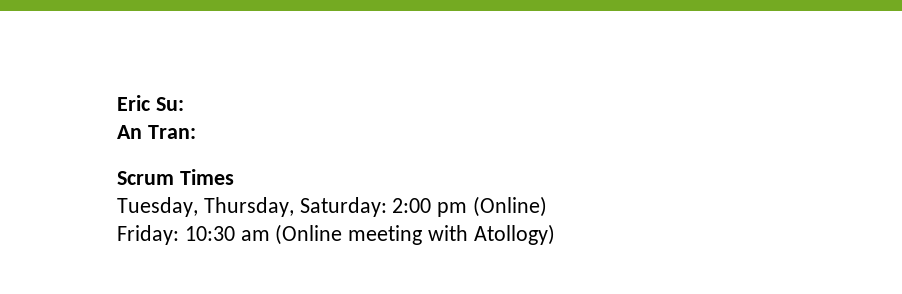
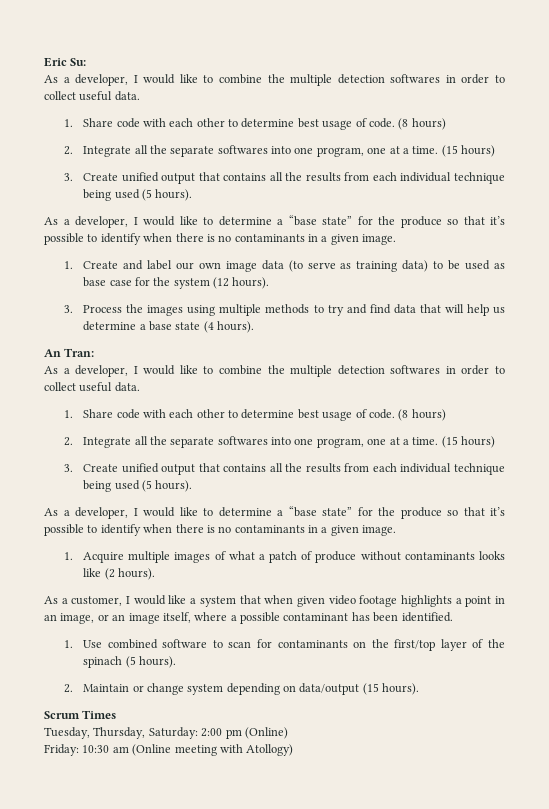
[117,125,196,139] An Tran: -> [44,74,505,86] [44,91,140,101] [63,118,446,130] [63,145,495,157] [63,172,506,184] [83,189,193,201] [44,215,505,228] [44,233,397,245] [63,260,505,272] [83,277,270,289] [63,304,506,316] [83,321,254,333] [44,348,95,357] [44,365,505,377] [44,382,140,392] [63,409,446,421] [63,436,495,448] [63,463,506,475] [83,480,193,492] [44,506,505,519] [44,524,397,536] [63,551,506,563] [83,568,155,580] [44,595,505,607] [44,612,453,624] [63,639,505,651] [83,656,176,668] [63,683,420,695] As a developer, I would like to combine the multiple detection softwares in order to collect useful data. // 1. Share code with each other to determine best usage of code. (8 hours) // 2. Integrate all the separate softwares into one program, one at a time. (15 hours) // 3. Create unified output that contains all the results from each individual technique being used (5 hours). // As a developer, I would like to determine a “base state” for the produce so that it’s possible to identify when there is no contaminants in a given image. // 1. Create and label our own image data (to serve as training data) to be used as base case for the system (12 hours). // 3. Process the images using multiple methods to try and find data that will help us determine a base state (4 hours). // An Tran: // As a developer, I would like to combine the multiple detection softwares in order to collect useful data. // 1. Share code with each other to determine best usage of code. (8 hours) // 2. Integrate all the separate softwares into one program, one at a time. (15 hours) // 3. Create unified output that contains all the results from each individual technique being used (5 hours). // As a developer, I would like to determine a “base state” for the produce so that it’s possible to identify when there is no contaminants in a given image. // 1. Acquire multiple images of what a patch of produce without contaminants looks like (2 hours). // As a customer, I would like a system that when given video footage highlights a point in an image, or an image itself, where a possible contaminant has been identified. // 1. Use combined software to scan for contaminants on the first/top layer of the spinach (5 hours). // 2. Maintain or change system depending on data/output (15 hours).

